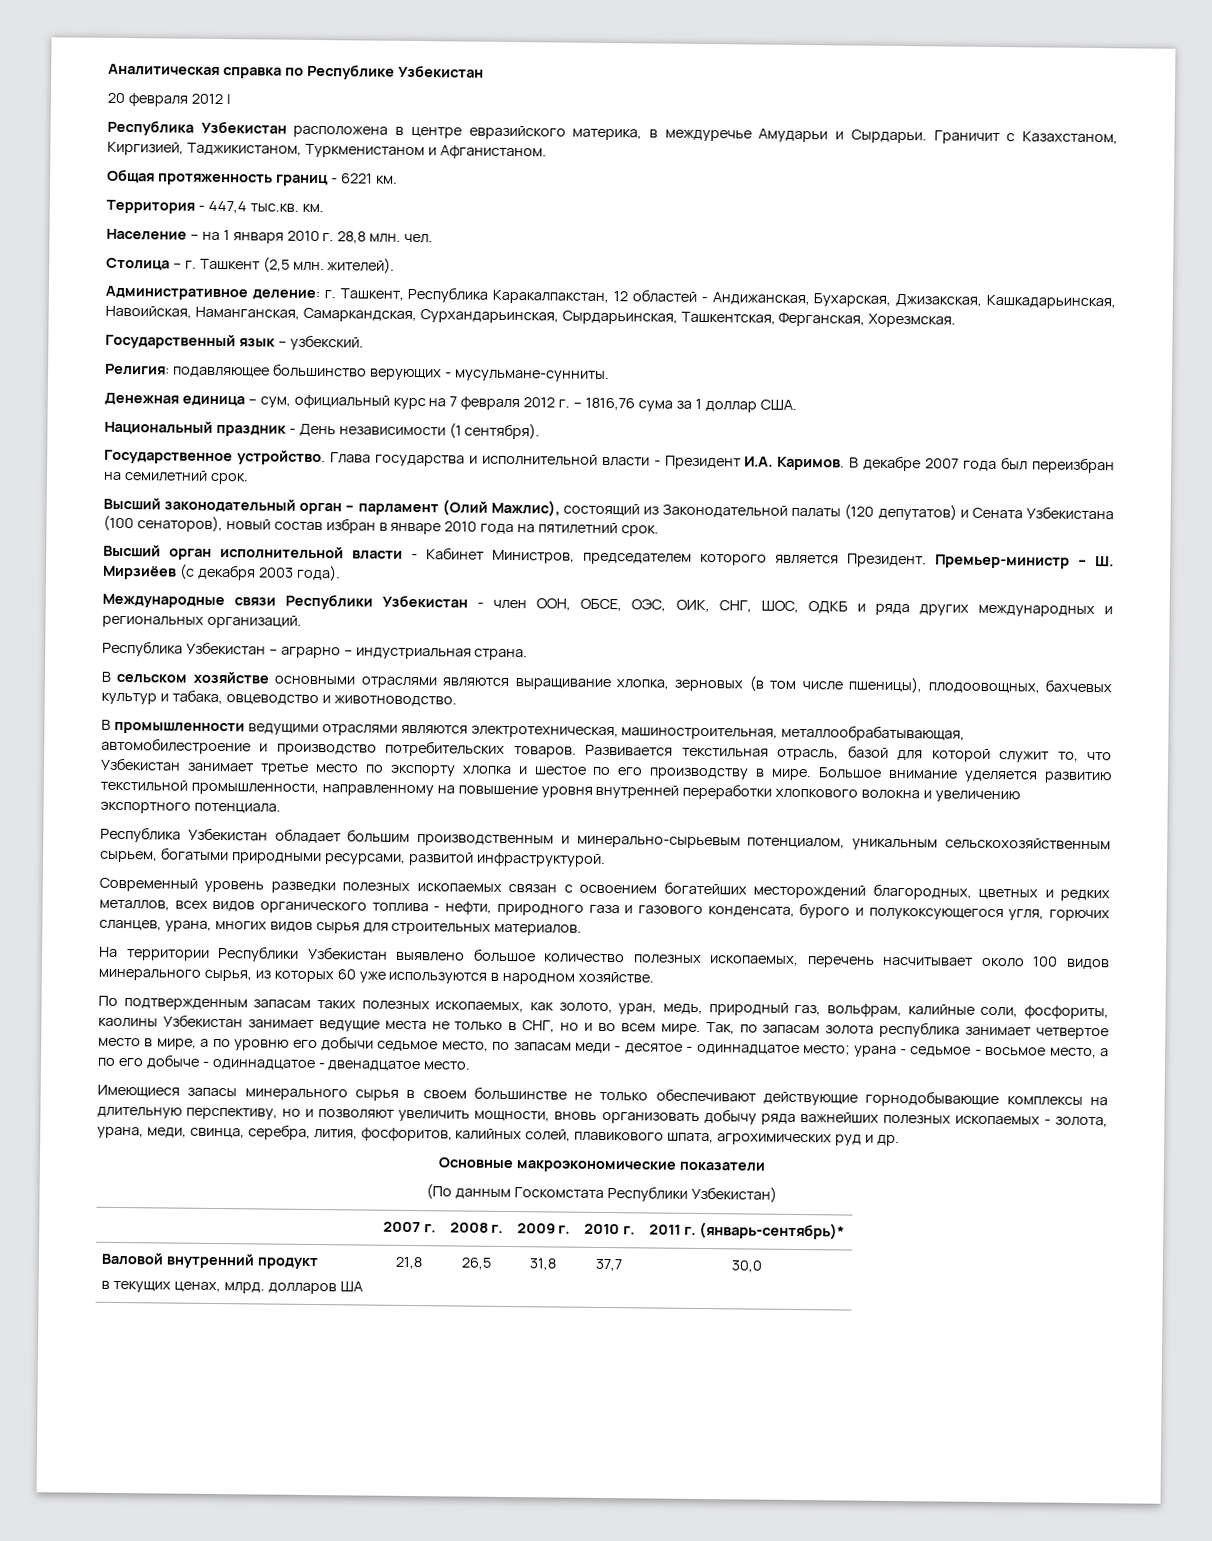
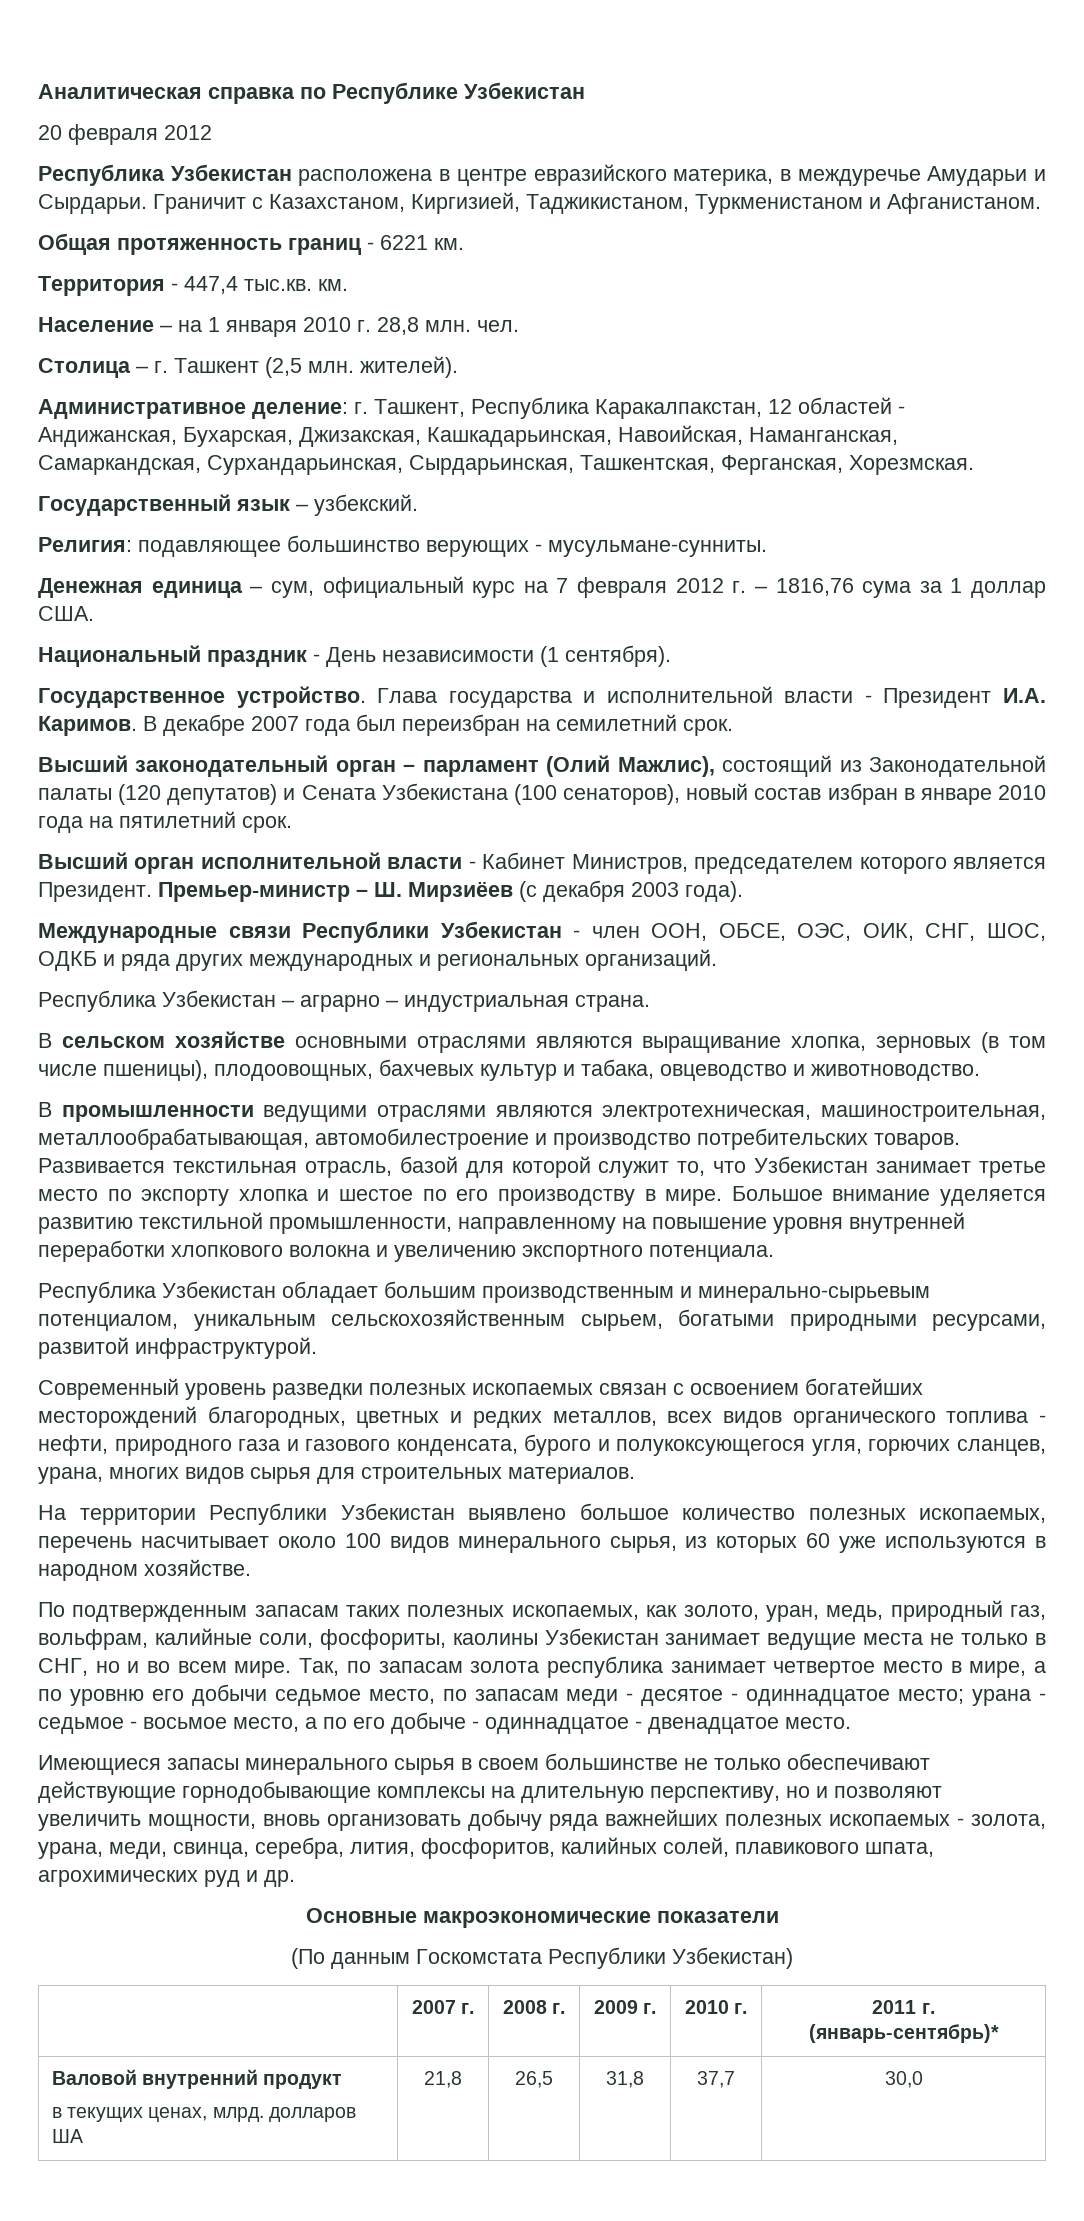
[225,94,231,105] | -> (212, 132) none

